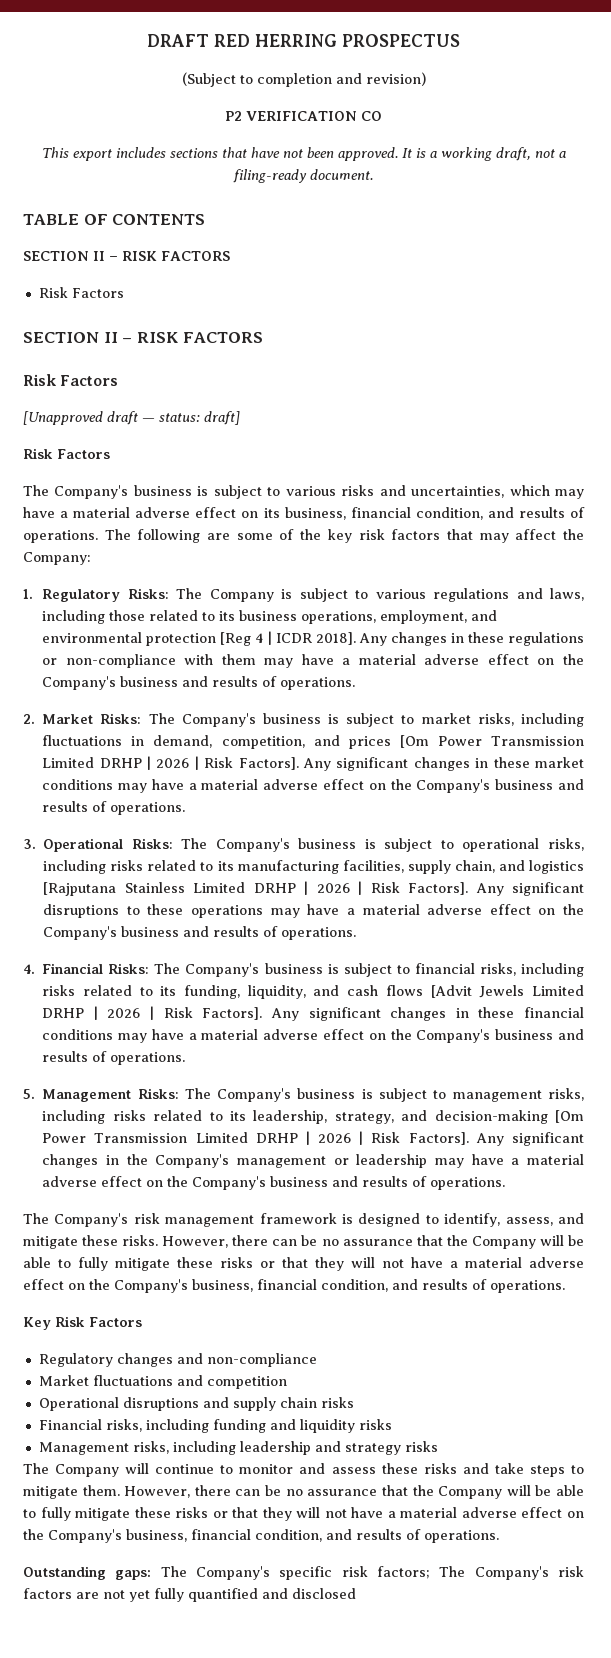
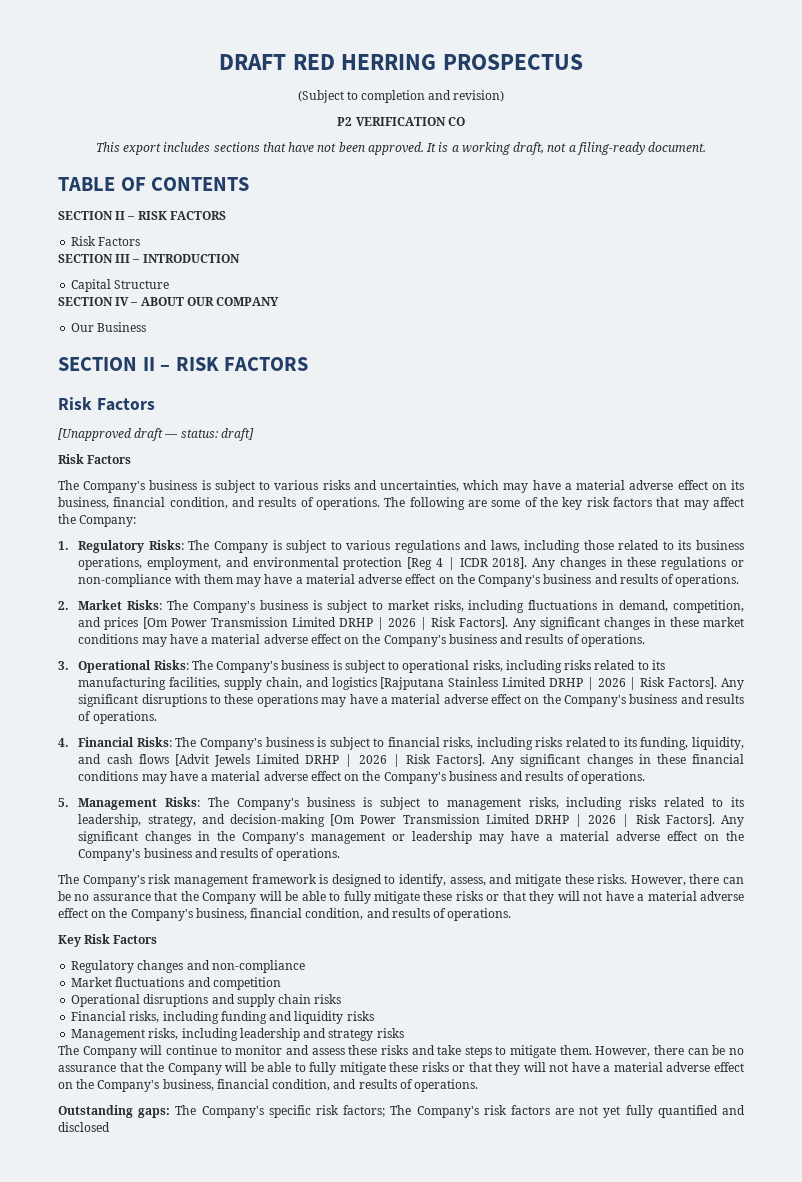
(124, 293) none -> [58,254,240,263] [71,279,170,292] [58,297,280,306] [71,322,147,332] // SECTION III – INTRODUCTION // Capital Structure // SECTION IV – ABOUT OUR COMPANY // Our Business

